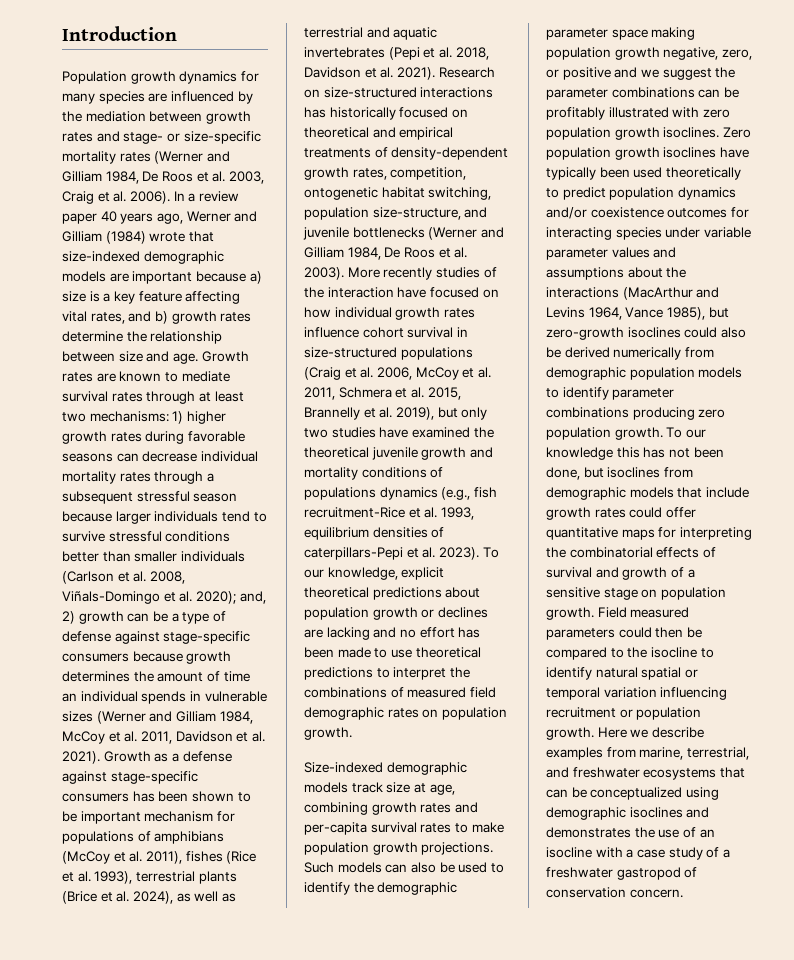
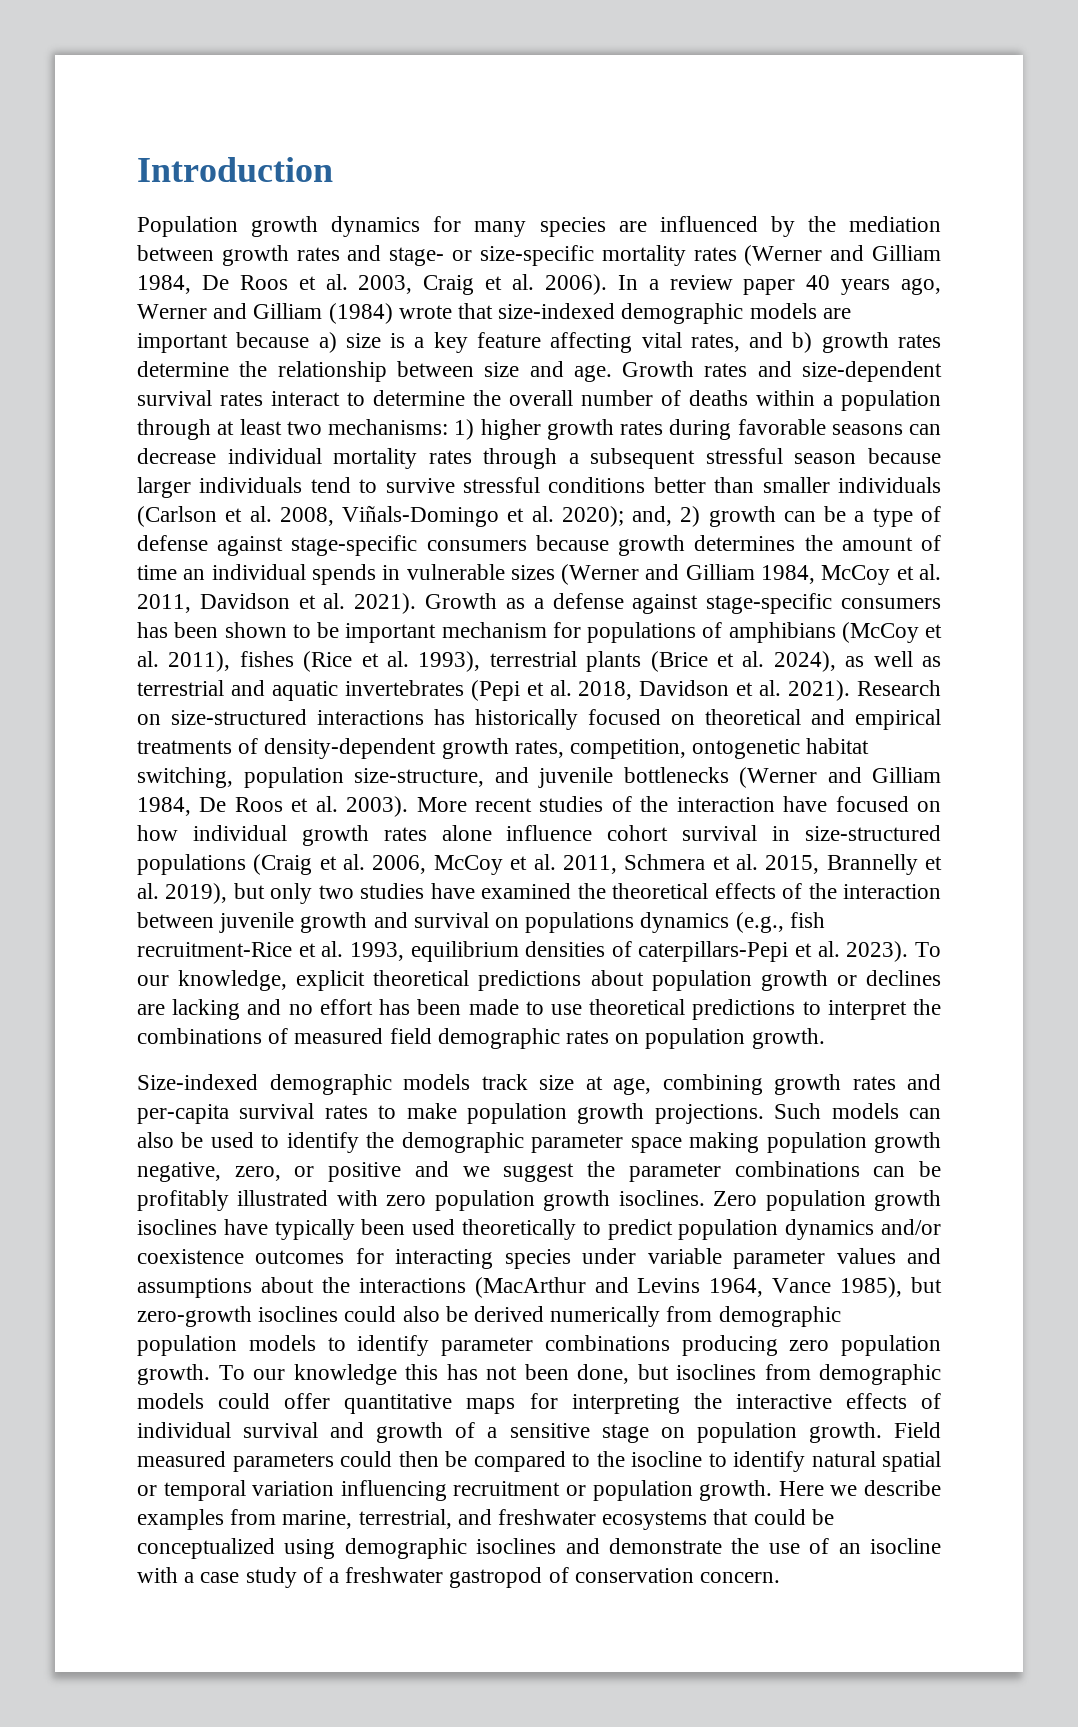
[96,371,230,382] [62,391,143,402] are known to mediate survival rates -> [757,361,942,382] [137,390,941,411] and size-dependent survival rates interact to determine the overall number of deaths within a population
[383,267,433,280] recently -> [475,798,532,812] recent
(475, 313) none -> [441,825,492,841] alone
[371,447,493,460] [304,467,444,480] juvenile growth and mortality conditions of -> [714,883,941,899] [137,912,520,933] effects of the interaction between juvenile growth and survival on
[677,487,749,498] [546,507,626,520] that include growth rates -> (204, 1401) none
[569,547,716,558] combinatorial effects of -> [735,1393,942,1409] [137,1422,231,1438] interactive effects of individual
[546,789,568,798] can -> [753,1509,806,1525] could
[546,827,631,838] demonstrates -> [609,1538,722,1554] demonstrate

